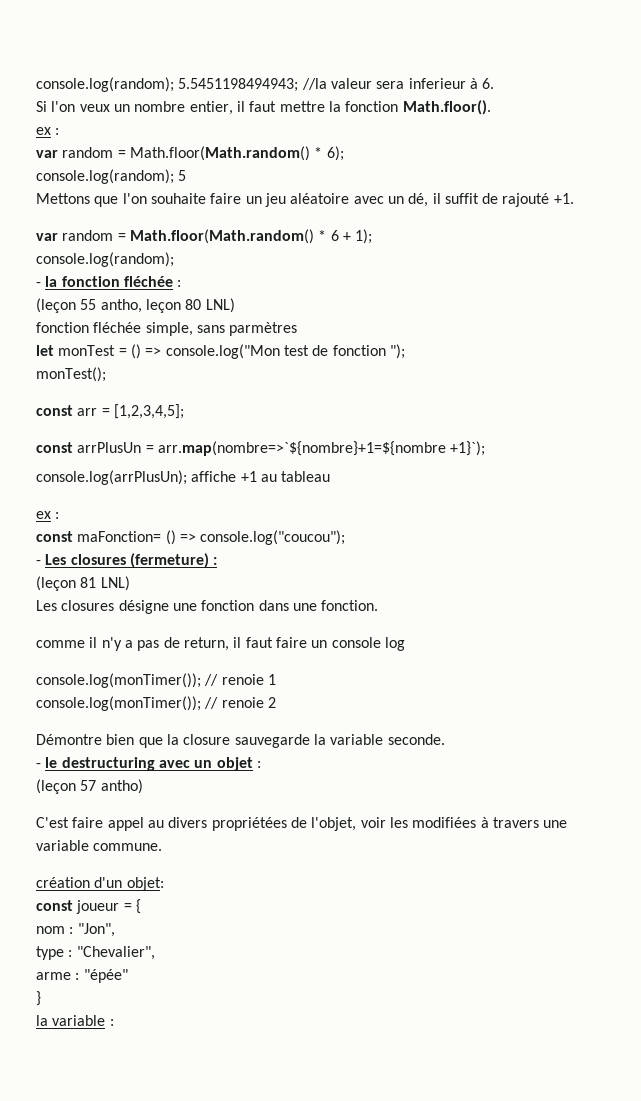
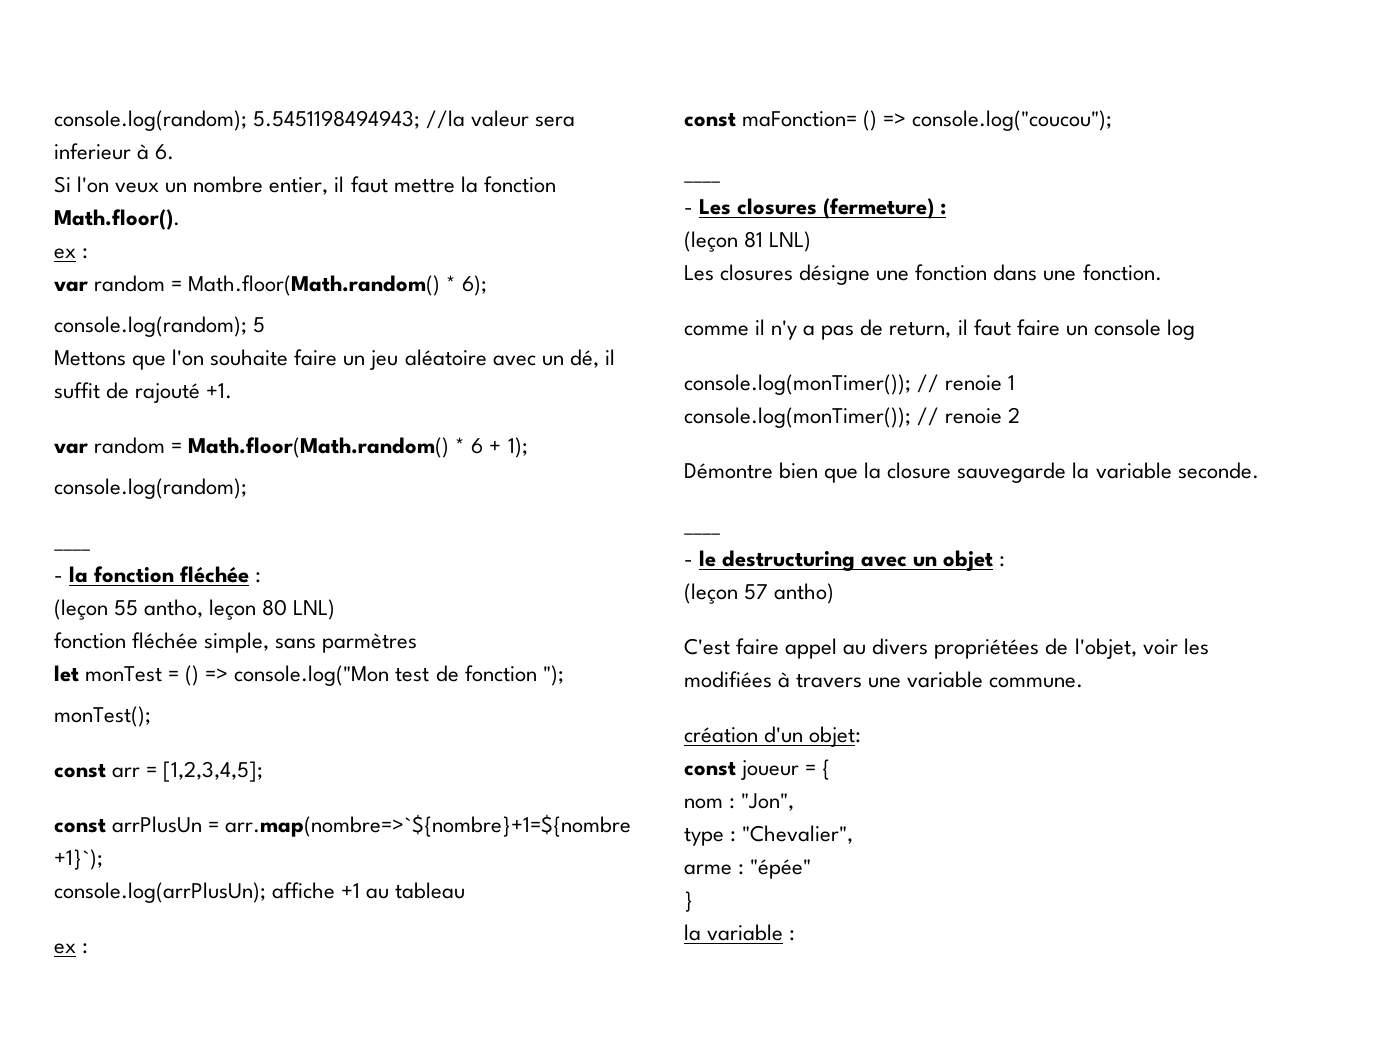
(174, 259) none -> [54,549,90,551] // ____
(346, 537) none -> [684,181,720,183] // ____
(445, 739) none -> [684,533,720,535] // ____

